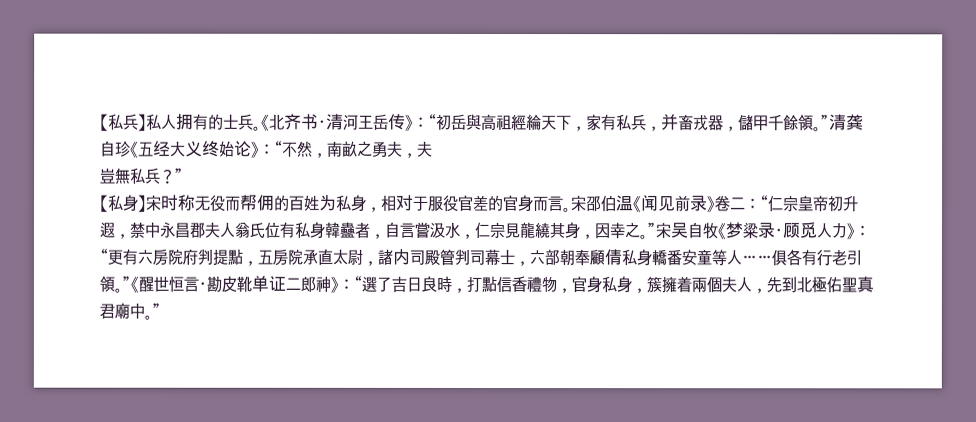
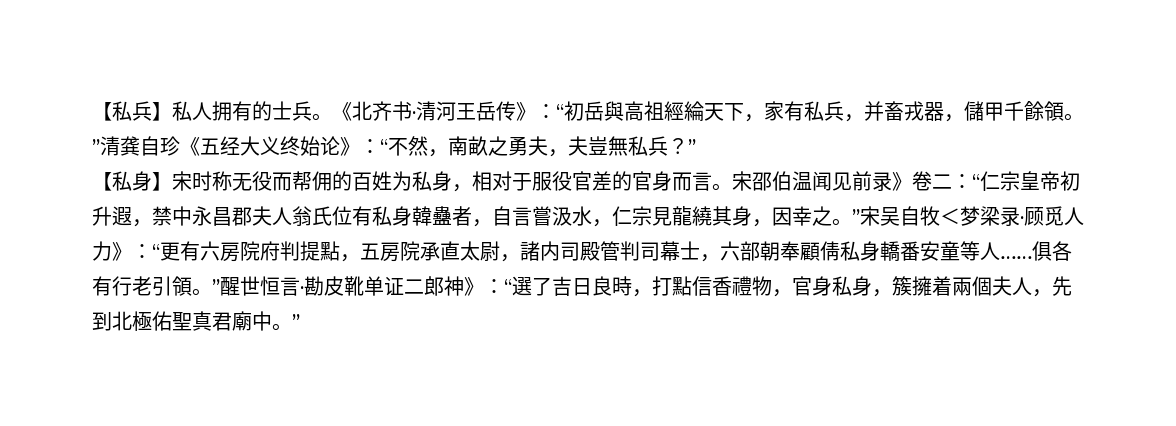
(433, 148) // -> (588, 146) none
[632,196,642,213] 《 -> (812, 181) none
[717,222,758,240] 《梦粱 -> [940,206,1000,226] ＜梦梁
[130,276,139,293] 《 -> (220, 286) none

